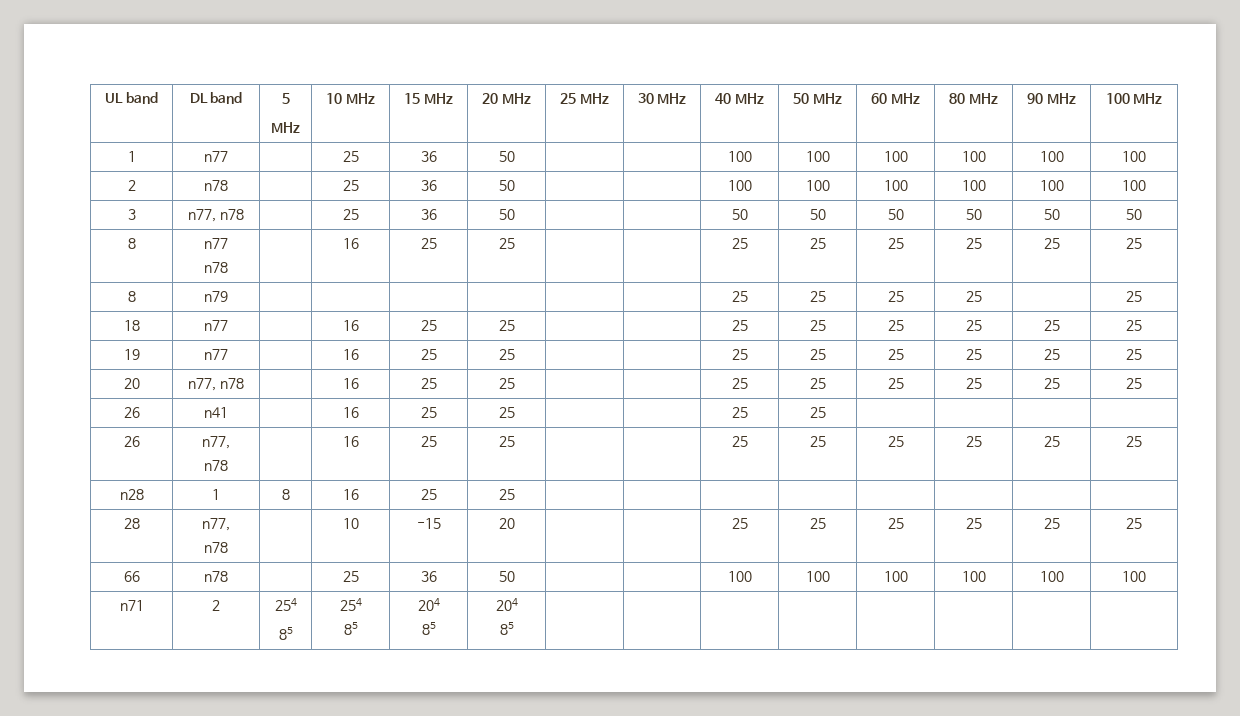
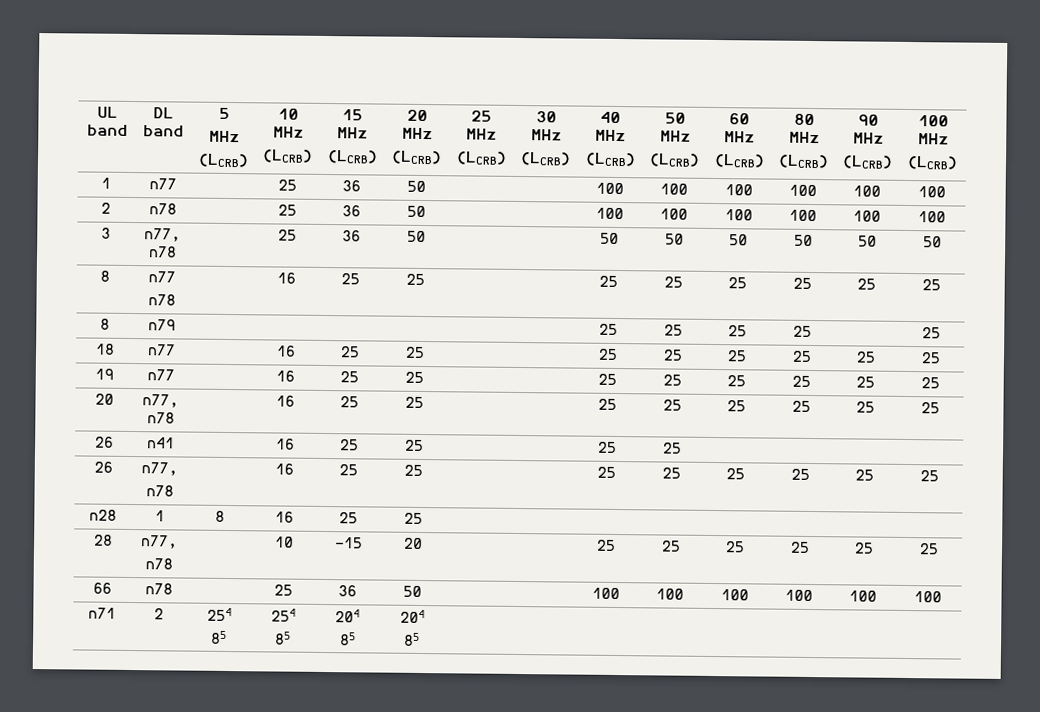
(300, 127) none -> [198,153,249,168] // (LCRB)
(375, 98) none -> [262,149,313,163] // (LCRB)
(453, 98) none -> [326,150,378,164] // (LCRB)
(531, 98) none -> [391,150,442,165] // (LCRB)
(609, 98) none -> [455,151,507,165] // (LCRB)
(687, 98) none -> [520,152,571,166] // (LCRB)
(764, 98) none -> [584,152,636,167] // (LCRB)
(842, 98) none -> [649,153,700,167] // (LCRB)
(920, 98) none -> [713,153,765,168] // (LCRB)
(998, 98) none -> [778,154,829,169] // (LCRB)
(1076, 98) none -> [842,155,893,169] // (LCRB)
(1163, 98) none -> [907,155,958,170] // (LCRB)

